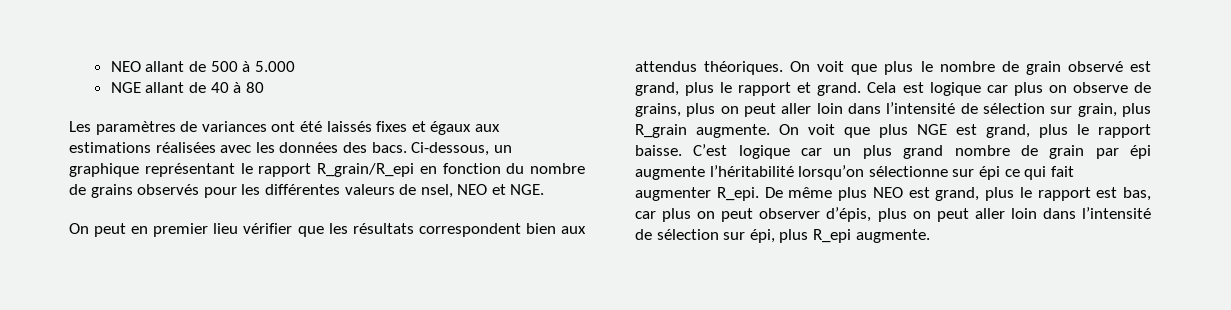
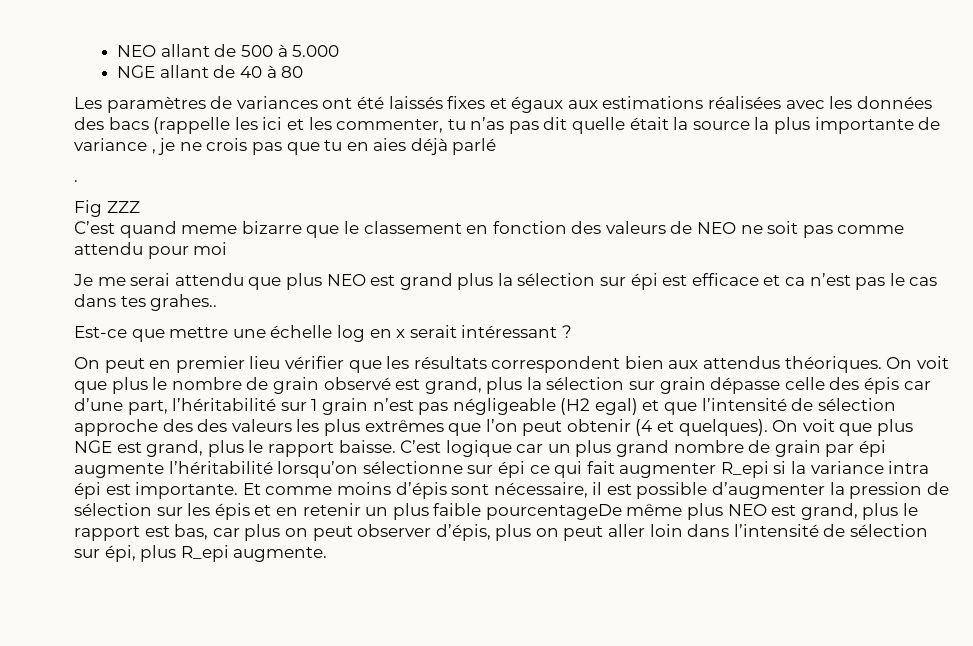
[371,142,512,156] [69,163,585,177] [69,184,545,198] bacs. Ci-dessous, un graphique représentant le rapport R_grain/R_epi en fonction du nombre de grains observés pour les différentes valeurs de nsel, NEO et NGE. -> [108,117,941,134] [74,138,497,155] [74,180,78,182] [74,200,140,217] [74,221,905,238] [74,242,228,259] [73,273,938,290] [74,294,218,311] [74,325,572,342] bacs (rappelle les ici et les commenter, tu n’as pas dit quelle était la source la plus importante de variance , je ne crois pas que tu en aies déjà parlé // . // Fig ZZZ // C’est quand meme bizarre que le classement en fonction des valeurs de NEO ne soit pas comme attendu pour moi // Je me serai attendu que plus NEO est grand plus la sélection sur épi est efficace et ca n’est pas le cas dans tes grahes.. // Est-ce que mettre une échelle log en x serait intéressant ?
[720,82,1151,96] [635,102,1151,117] [635,124,770,138] le rapport et grand. Cela est logique car plus on observe de grains, plus on peut aller loin dans l’intensité de sélection sur grain, plus R_grain augmente. -> [526,377,931,394] [74,398,896,415] [74,419,768,436] la sélection sur grain dépasse celle des épis car d’une part, l’héritabilité sur 1 grain n’est pas négligeable (H2 egal) et que l’intensité de sélection approche des des valeurs les plus extrêmes que l’on peut obtenir (4 et quelques).
[716,187,783,201] R_epi. De -> [720,461,930,478] [74,482,949,499] [74,503,622,520] R_epi si la variance intra épi est importante. Et comme moins d’épis sont nécessaire, il est possible d’augmenter la pression de sélection sur les épis et en retenir un plus faible pourcentageDe

